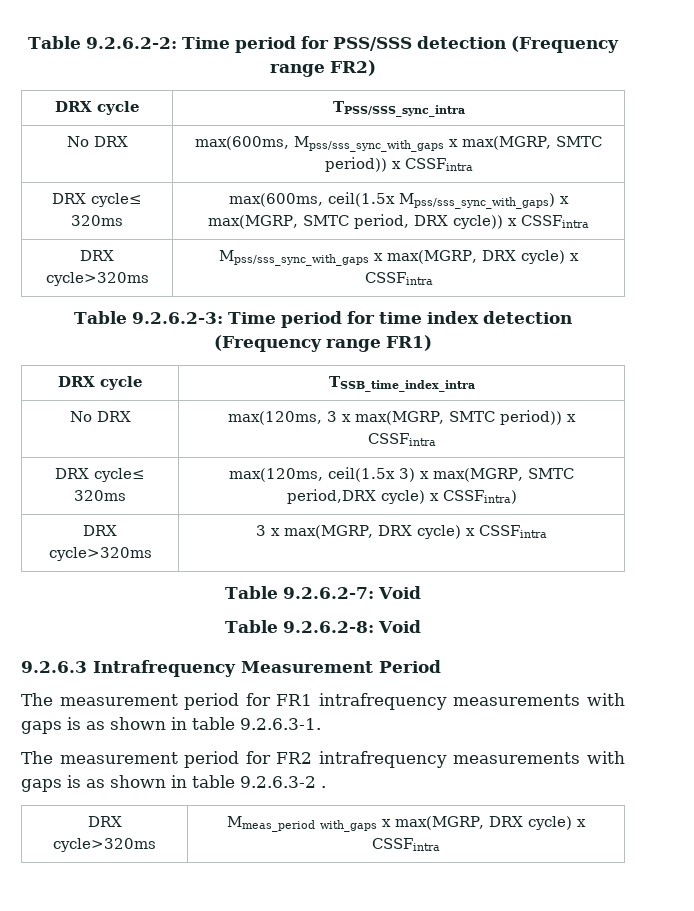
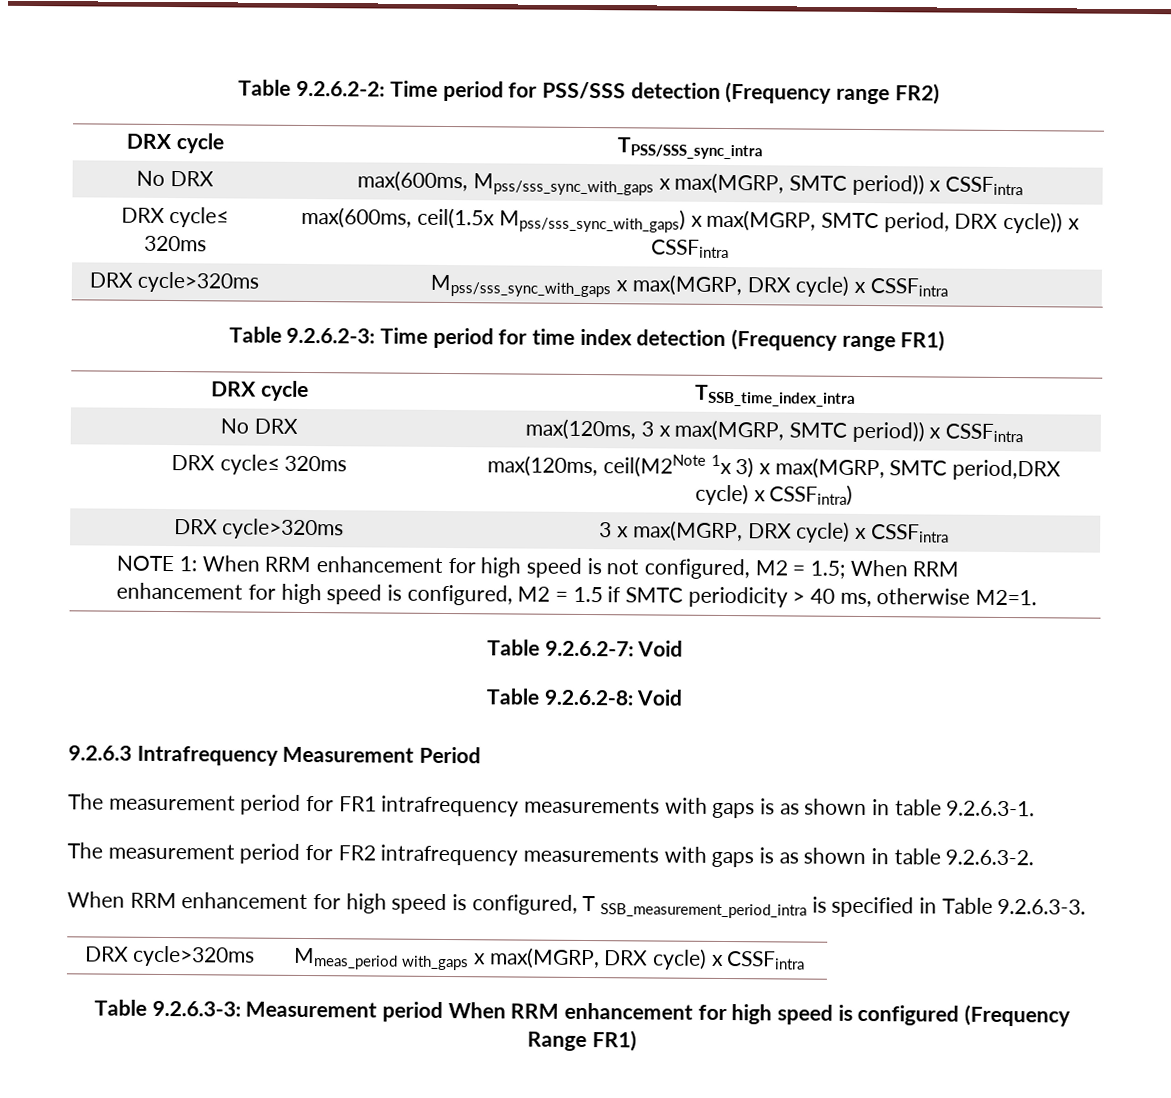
[328,467,396,482] ceil(1.5x -> [602,454,732,478] ceil(M2Note 1x
(548, 531) none -> [116,555,960,580] [116,582,1038,608] // NOTE 1: When RRM enhancement for high speed is not configured, M2 = 1.5; When RRM enhancement for high speed is configured, M2 = 1.5 if SMTC periodicity > 40 ms, otherwise M2=1.
[240,776,326,788] 9.2.6.3-2 . -> [945,849,1035,866] [67,891,1087,919] 9.2.6.3-2. // When RRM enhancement for high speed is configured, T SSB_measurement_period_intra is specified in Table 9.2.6.3-3.
(440, 844) none -> [93,999,1072,1027] [527,1030,637,1052] // Table 9.2.6.3-3: Measurement period When RRM enhancement for high speed is configured (Frequency Range FR1)

